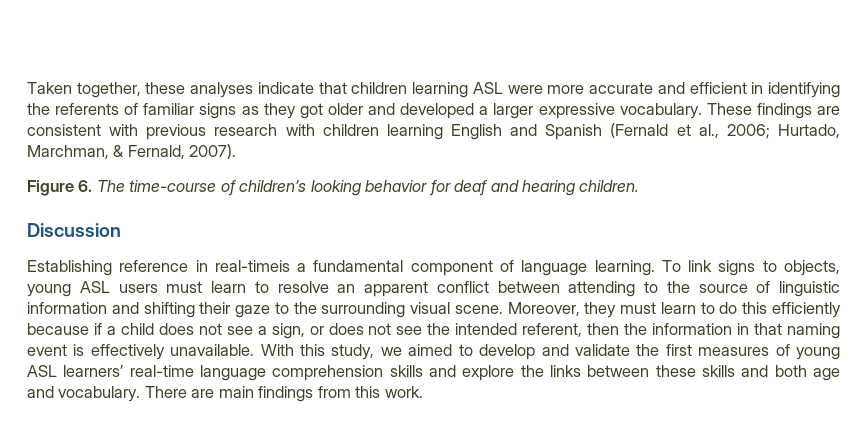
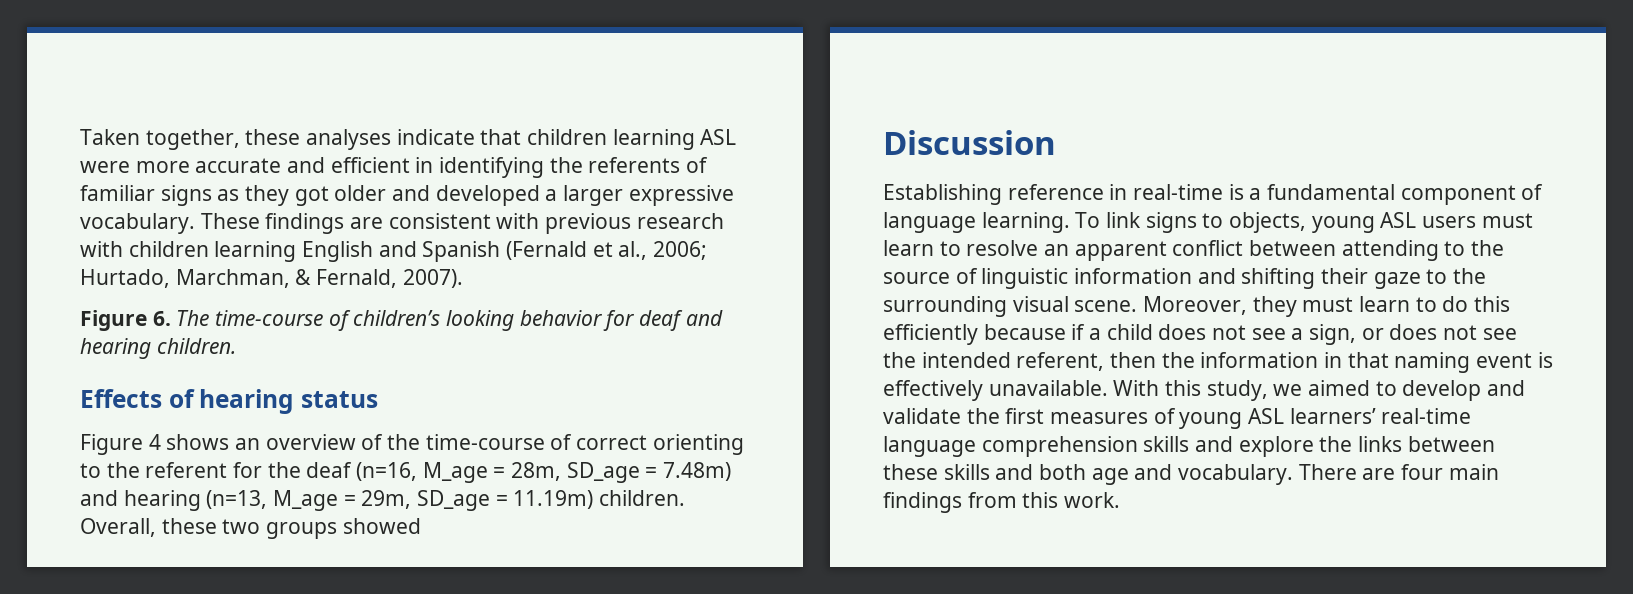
(640, 186) none -> [80,389,378,414] [80,434,744,455] [80,462,732,483] [80,490,686,511] [80,518,421,539] // Effects of hearing status // Figure 4 shows an overview of the time-course of correct orienting to the referent for the deaf (n=16, M_age = 28m, SD_age = 7.48m) and hearing (n=13, M_age = 29m, SD_age = 11.19m) children. Overall, these two groups showed
[214,260,290,272] real-timeis -> [1133,184,1244,200] real-time is
(215, 393) none -> [1401,464,1444,480] four

